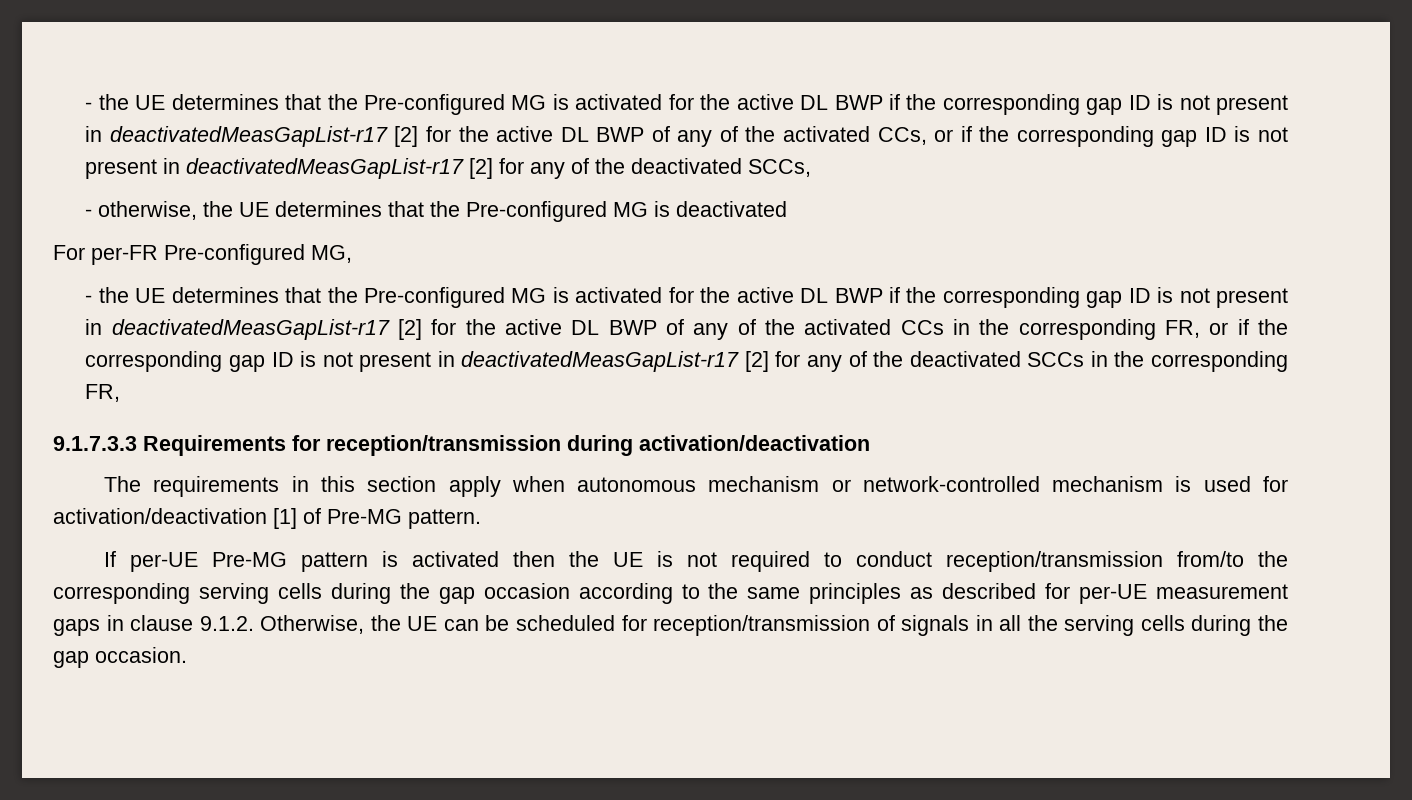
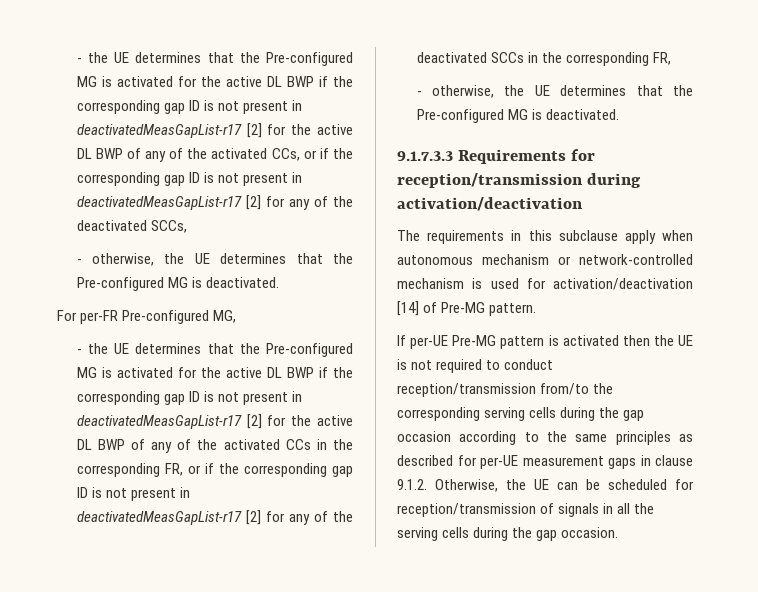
[676,201,788,217] deactivated -> [205,277,279,288] deactivated.
(121, 393) none -> [416,85,693,98] [416,109,619,123] // - otherwise, the UE determines that the Pre-configured MG is deactivated.
[367,476,437,492] section -> [558,230,618,241] subclause
[273,508,297,529] [1] -> [397,301,419,316] [14]

